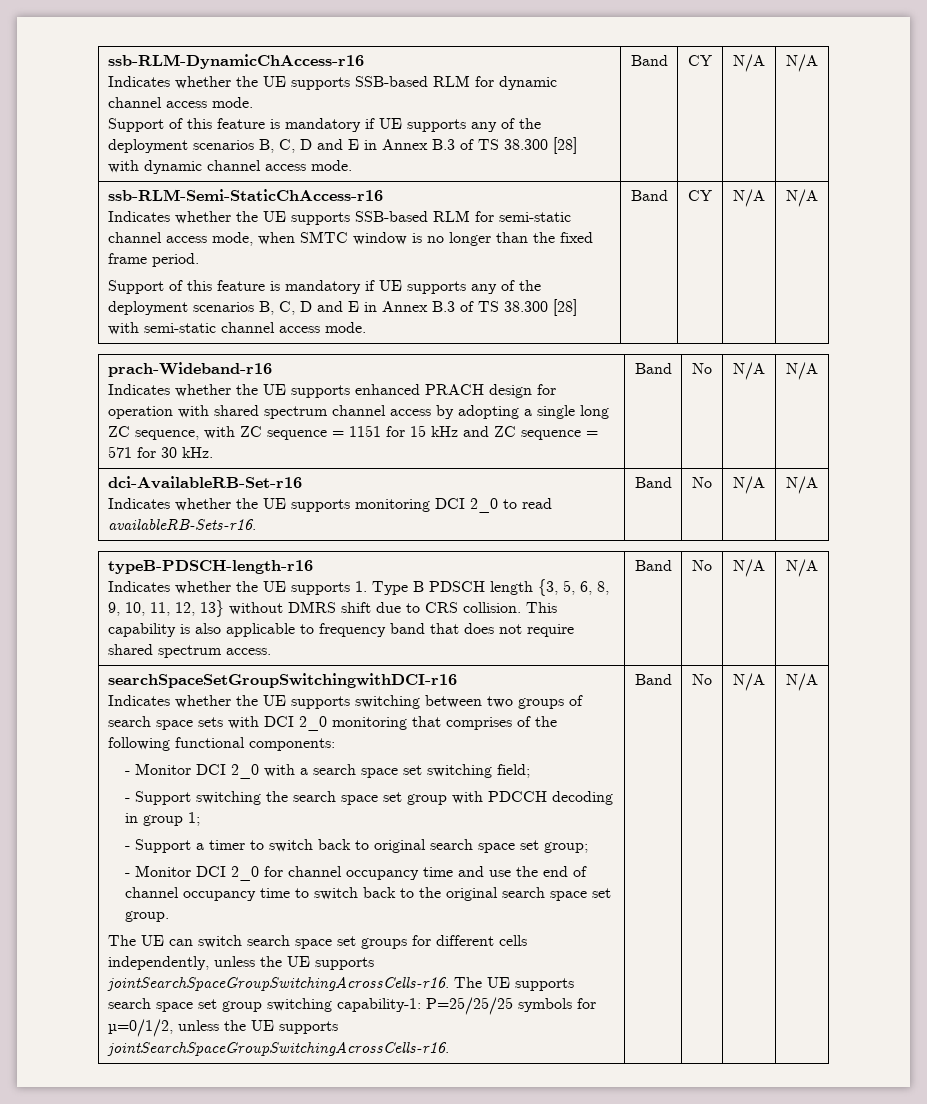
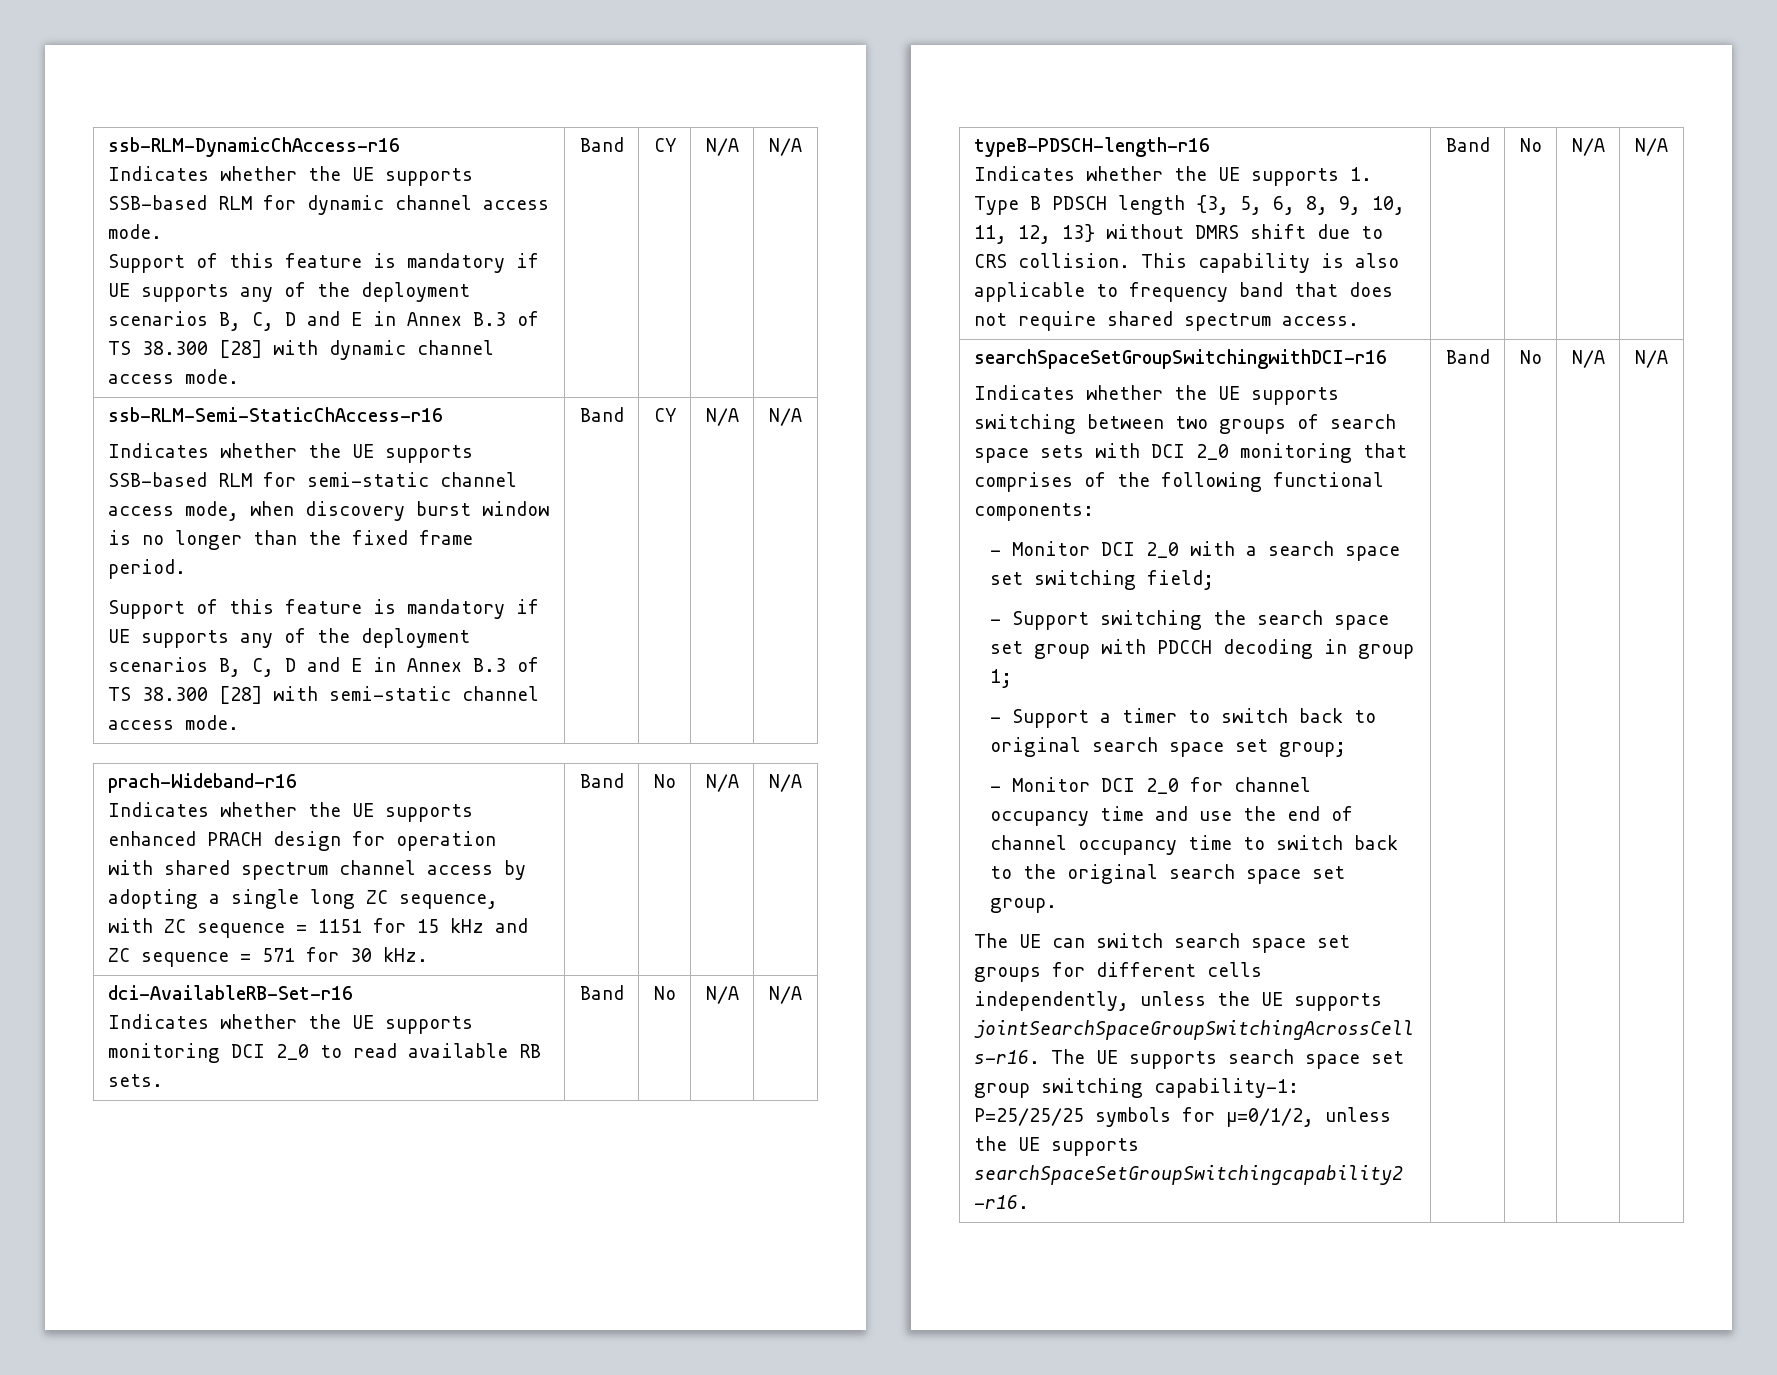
[299,231,348,243] SMTC -> [304,501,471,521] discovery burst
[107,519,256,530] availableRB-Sets-r16. -> [407,1043,541,1058] [107,1074,163,1087] available RB sets.
[106,1041,449,1056] jointSearchSpaceGroupSwitchingAcrossCells-r16. -> [973,1165,1403,1185] [973,1195,1029,1209] searchSpaceSetGroupSwitchingcapability2 -r16.

